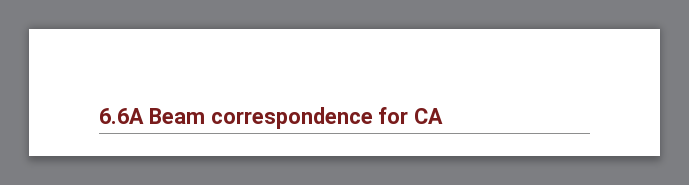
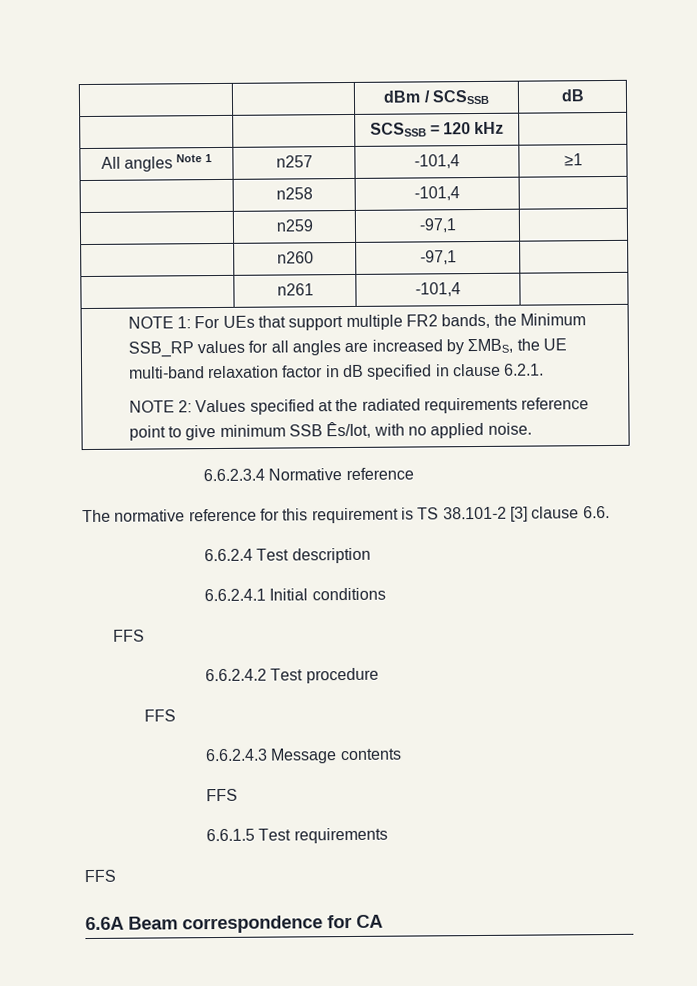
(99, 116) none -> [383,89,490,105] [560,89,584,102] [369,121,505,137] [100,154,213,172] [275,155,313,168] [414,154,460,169] [563,153,583,167] [275,187,313,200] [414,186,460,201] [275,219,313,232] [418,218,457,233] [276,251,314,264] [419,250,457,265] [276,283,314,296] [415,282,461,297] [127,313,586,331] [127,338,567,358] [128,363,545,380] [128,397,590,415] [128,421,532,441] [202,467,414,482] [82,505,610,524] [203,547,371,564] [203,587,386,602] [113,629,146,642] [204,667,379,684] [143,709,176,722] [204,748,402,764] [205,788,238,802] [205,827,388,844] [84,869,116,883] | | dBm / SCSSSB | dB // | | SCSSSB = 120 kHz | // All angles Note 1 | n257 | -101,4 | ≥1 // | n258 | -101,4 | // | n259 | -97,1 | // | n260 | -97,1 | // | n261 | -101,4 | // NOTE 1: For UEs that support multiple FR2 bands, the Minimum SSB_RP values for all angles are increased by ΣMBS, the UE multi-band relaxation factor in dB specified in clause 6.2.1. // NOTE 2: Values specified at the radiated requirements reference point to give minimum SSB Ês/Iot, with no applied noise. // 6.6.2.3.4 Normative reference // The normative reference for this requirement is TS 38.101-2 [3] clause 6.6. // 6.6.2.4 Test description // 6.6.2.4.1 Initial conditions // FFS // 6.6.2.4.2 Test procedure // FFS // 6.6.2.4.3 Message contents // FFS // 6.6.1.5 Test requirements // FFS //

